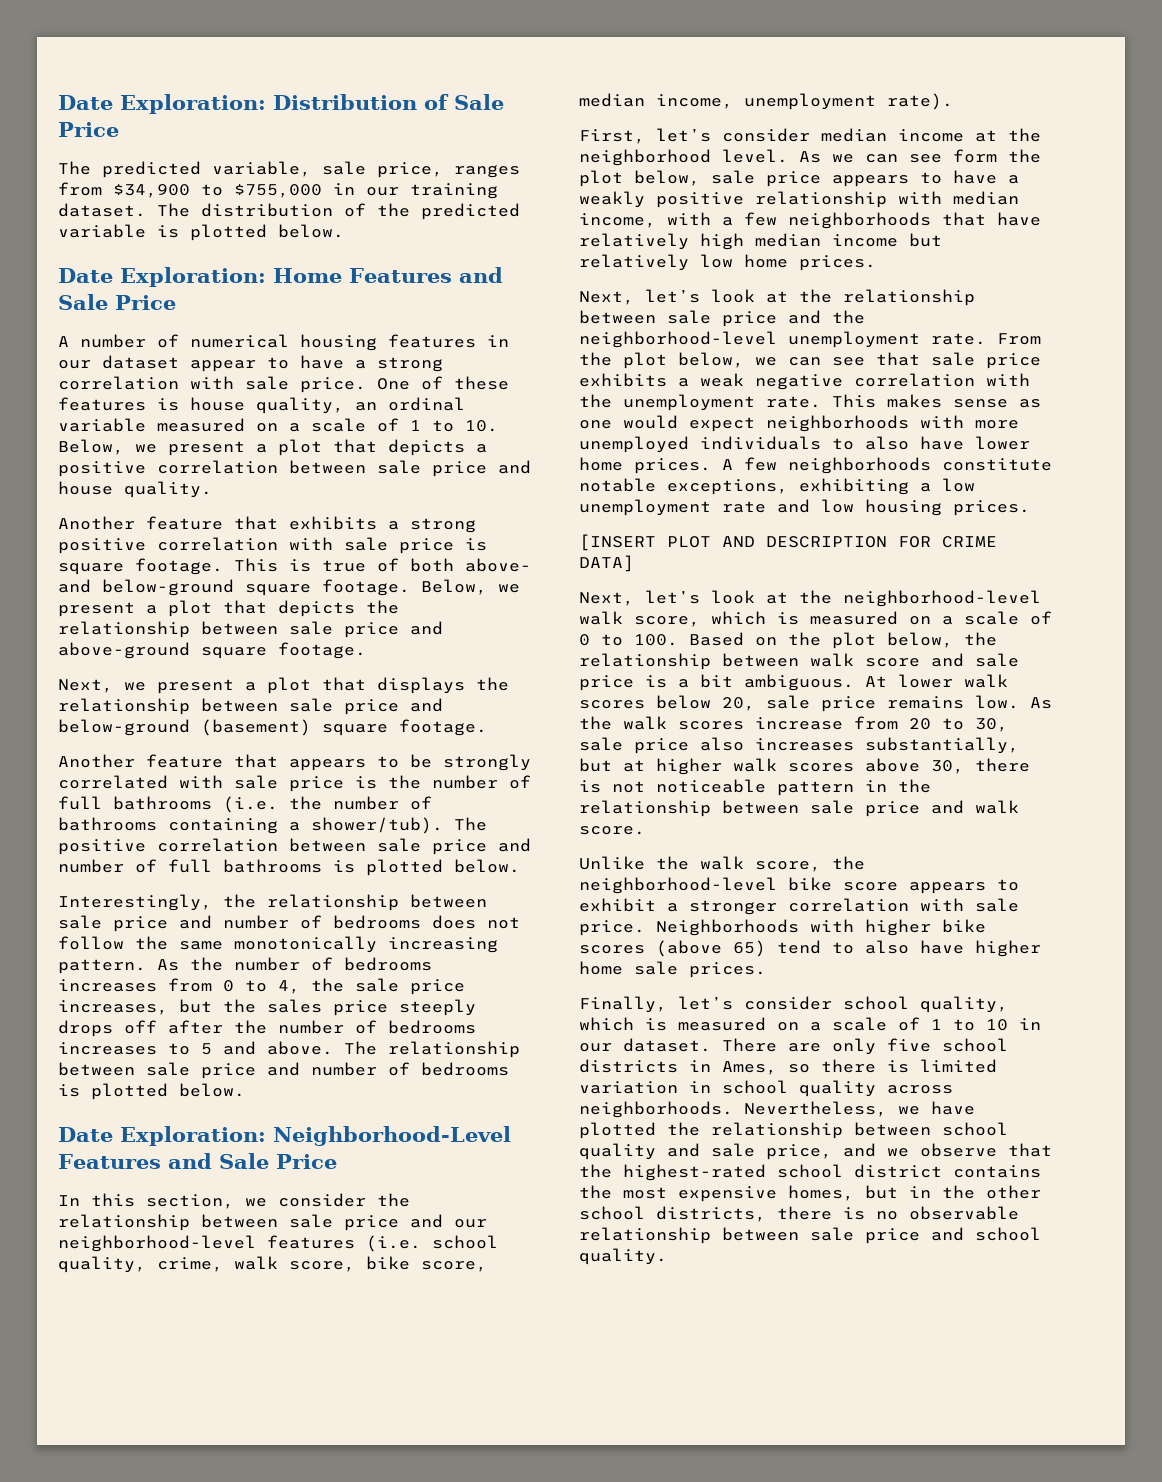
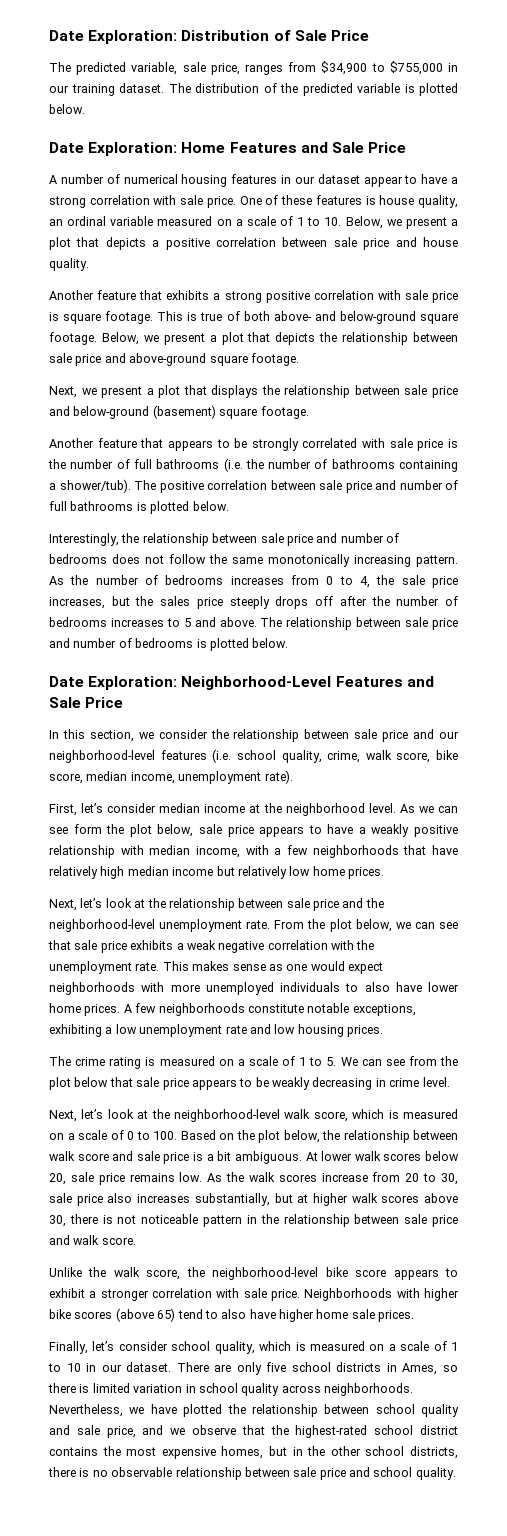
[579,534,997,551] [579,555,634,572] [INSERT PLOT AND DESCRIPTION FOR CRIME DATA] -> [49,1056,458,1069] [49,1077,450,1090] The crime rating is measured on a scale of 1 to 5. We can see from the plot below that sale price appears to be weakly decreasing in crime level.

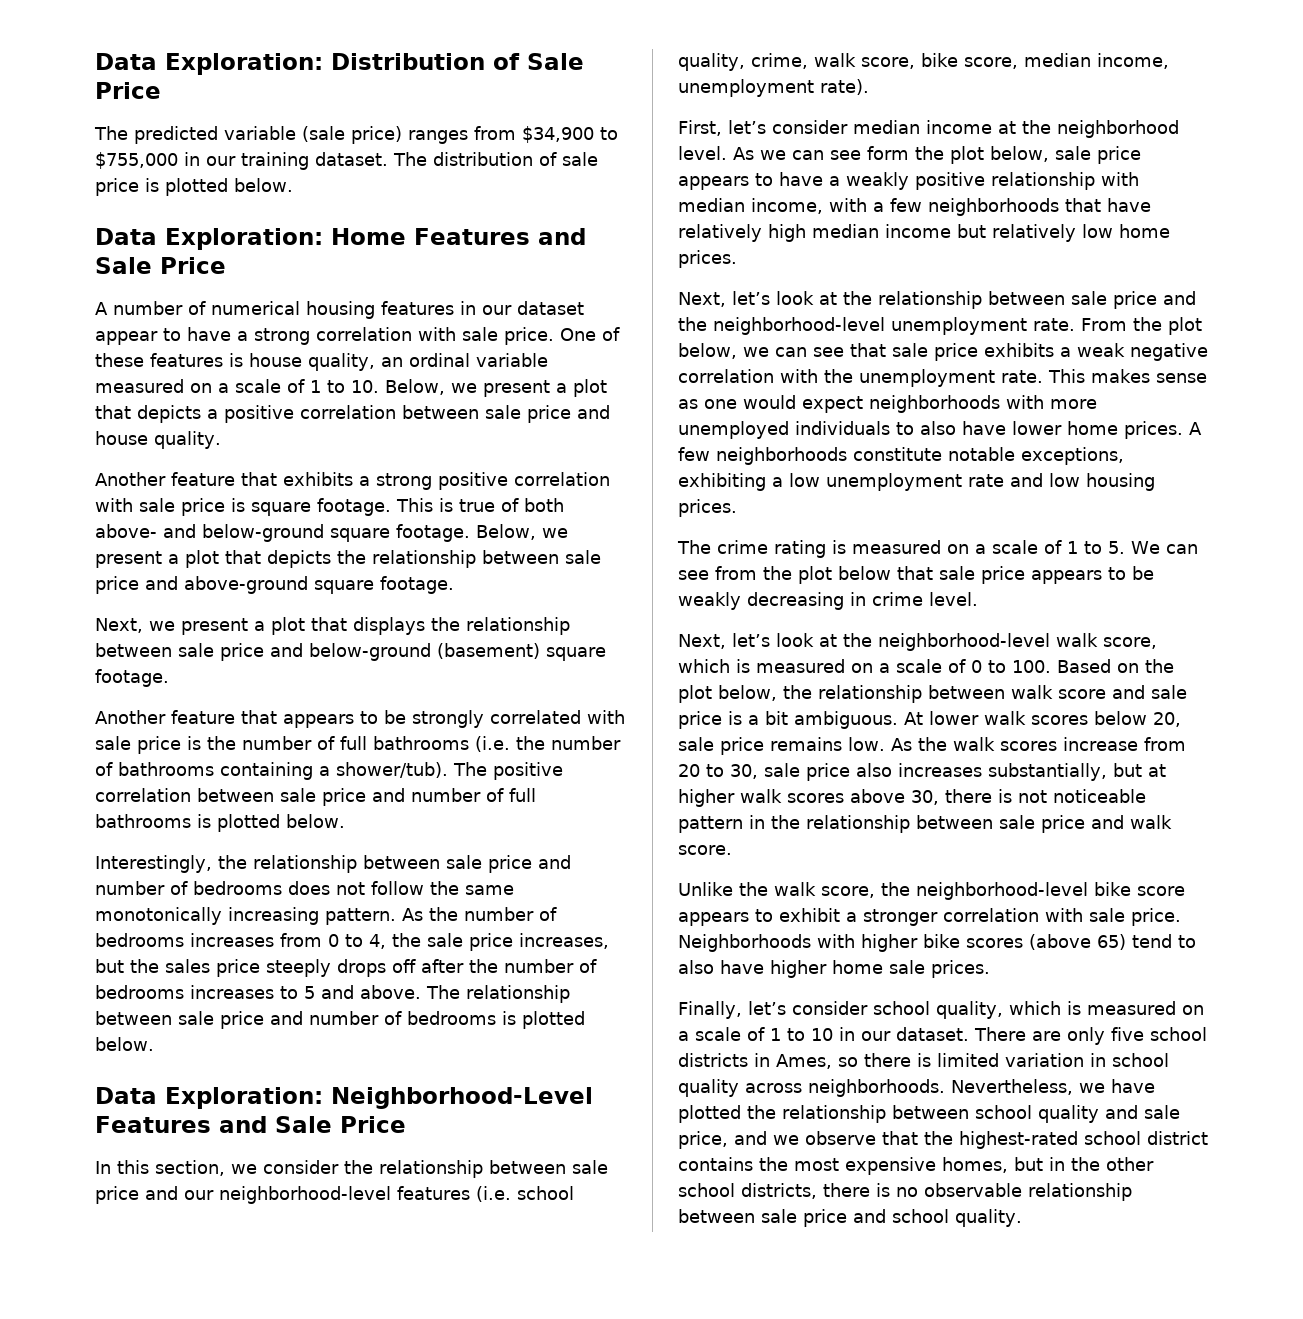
[49,30,84,41] Date -> [95,53,157,70] Data
[131,62,240,75] variable, sale price, -> [224,126,402,144] variable (sale price)
[280,83,458,96] [49,104,85,114] [49,142,84,153] the predicted variable is plotted below. // Date -> [562,152,598,166] [95,178,293,196] [95,228,157,245] sale price is plotted below. // Data
[49,676,84,687] Date -> [95,1087,157,1104] Data

